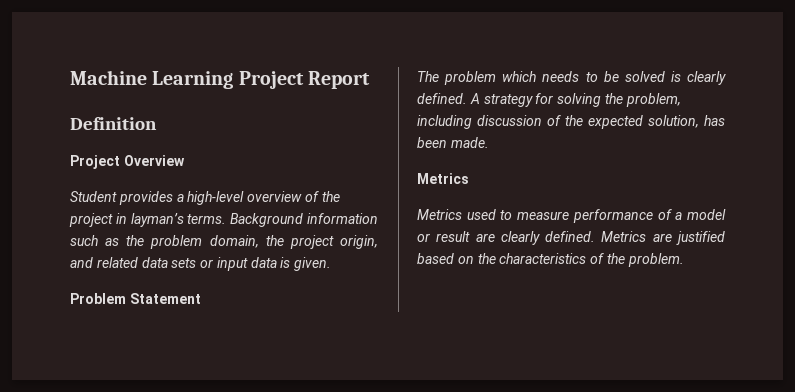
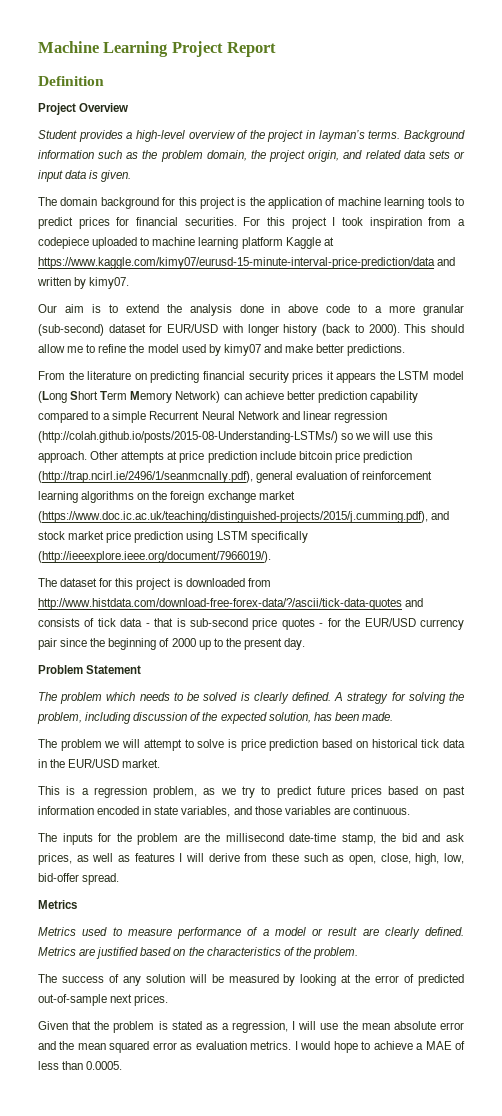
(332, 264) none -> [38,197,464,209] [38,217,466,229] [38,237,334,249] [38,257,456,269] [37,277,130,289] [38,304,464,316] [38,324,465,336] [38,344,406,356] [38,371,464,383] [38,391,418,403] [38,411,387,423] [38,431,433,443] [38,451,412,463] [38,471,433,483] [38,491,295,503] [38,511,450,523] [38,531,308,543] [38,551,271,563] [38,578,271,590] [38,598,424,610] [38,618,465,630] [38,638,306,650] // The domain background for this project is the application of machine learning tools to predict prices for financial securities. For this project I took inspiration from a codepiece uploaded to machine learning platform Kaggle at https://www.kaggle.com/kimy07/eurusd-15-minute-interval-price-prediction/data and written by kimy07. // Our aim is to extend the analysis done in above code to a more granular (sub-second) dataset for EUR/USD with longer history (back to 2000). This should allow me to refine the model used by kimy07 and make better predictions. // From the literature on predicting financial security prices it appears the LSTM model (Long Short Term Memory Network) can achieve better prediction capability compared to a simple Recurrent Neural Network and linear regression (http://colah.github.io/posts/2015-08-Understanding-LSTMs/) so we will use this approach. Other attempts at price prediction include bitcoin price prediction (http://trap.ncirl.ie/2496/1/seanmcnally.pdf), general evaluation of reinforcement learning algorithms on the foreign exchange market (https://www.doc.ic.ac.uk/teaching/distinguished-projects/2015/j.cumming.pdf), and stock market price prediction using LSTM specifically (http://ieeexplore.ieee.org/document/7966019/). // The dataset for this project is downloaded from http://www.histdata.com/download-free-forex-data/?/ascii/tick-data-quotes and consists of tick data - that is sub-second price quotes - for the EUR/USD currency pair since the beginning of 2000 up to the present day.
(489, 142) none -> [38,739,466,751] [38,759,161,768] [38,786,465,798] [38,806,410,817] [38,833,465,845] [38,853,465,865] [38,873,120,885] // The problem we will attempt to solve is price prediction based on historical tick data in the EUR/USD market. // This is a regression problem, as we try to predict future prices based on past information encoded in state variables, and those variables are continuous. // The inputs for the problem are the millisecond date-time stamp, the bid and ask prices, as well as features I will derive from these such as open, close, high, low, bid-offer spread.
(684, 260) none -> [38,974,465,986] [38,994,169,1006] [38,1021,464,1033] [38,1041,465,1053] [38,1061,123,1070] // The success of any solution will be measured by looking at the error of predicted out-of-sample next prices. // Given that the problem is stated as a regression, I will use the mean absolute error and the mean squared error as evaluation metrics. I would hope to achieve a MAE of less than 0.0005.

